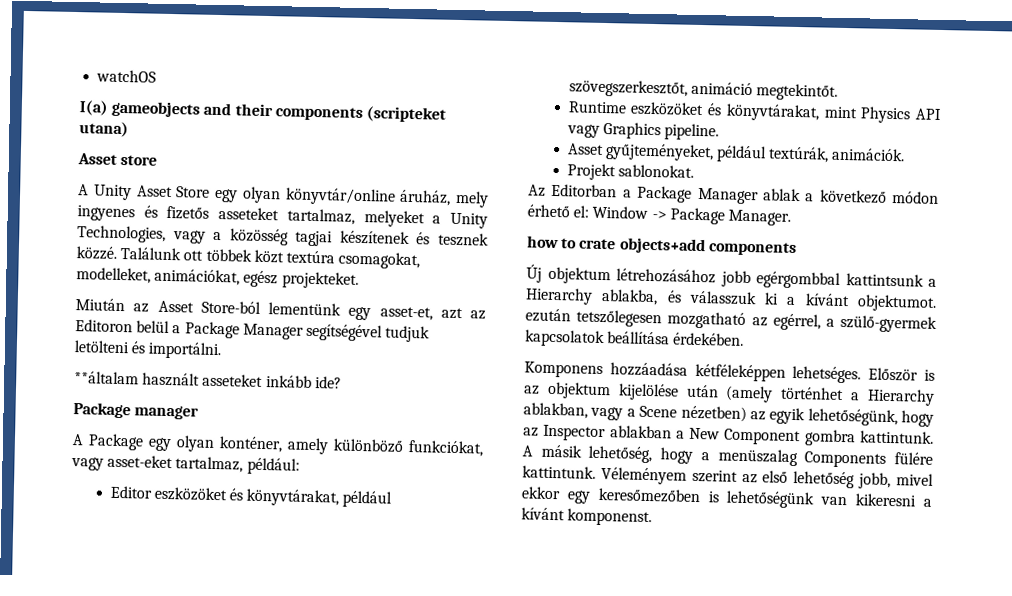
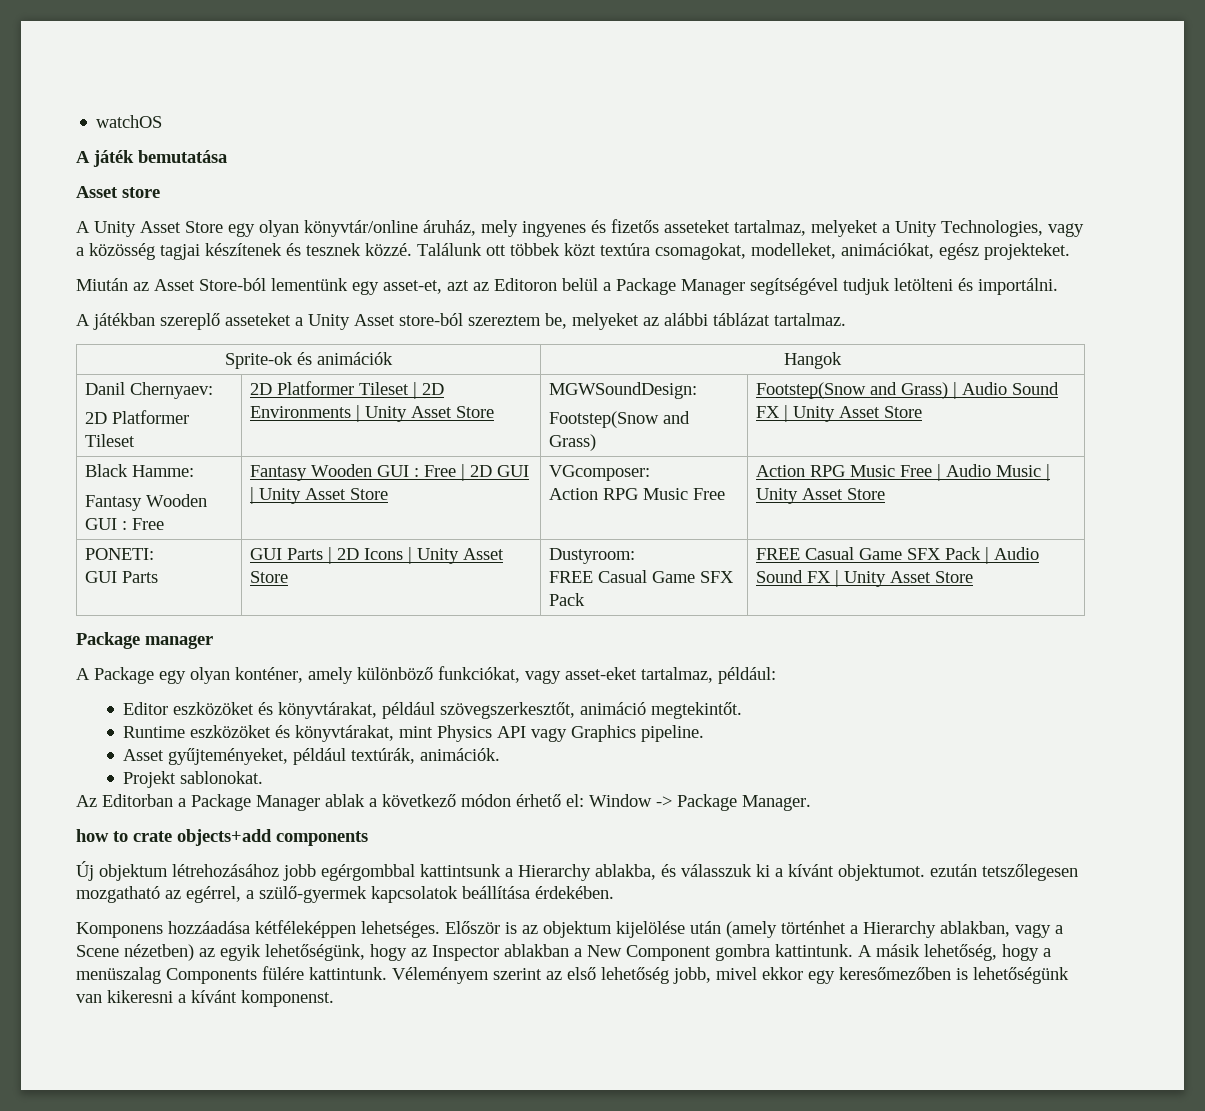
[79,100,446,123] [79,121,129,138] I(a) gameobjects and their components (scripteket utana) -> [76,150,227,167] A játék bemutatása
[74,371,342,389] **általam használt asseteket inkább ide? -> [76,313,846,330] [225,352,393,369] [784,352,842,369] [85,382,214,399] [85,410,190,424] [85,434,136,447] [250,381,445,399] [250,405,495,422] [549,382,698,399] [549,411,691,428] [549,434,597,451] [756,382,1060,399] [756,405,923,422] [85,464,195,477] [85,494,208,511] [85,518,165,530] [250,464,530,481] [250,487,389,504] [549,465,651,481] [549,488,726,500] [756,464,1051,481] [756,488,886,504] [85,548,155,560] [85,571,159,583] [250,547,505,564] [250,571,289,583] [549,548,636,564] [549,570,735,583] [549,593,586,606] [756,547,1040,564] [756,570,974,587] A játékban szereplő asseteket a Unity Asset store-ból szereztem be, melyeket az alábbi táblázat tartalmaz. // Sprite-ok és animációk | Hangok // Danil Chernyaev: // 2D Platformer Tileset | 2D Platformer Tileset | 2D Environments | Unity Asset Store | MGWSoundDesign: // Footstep(Snow and Grass) | Footstep(Snow and Grass) | Audio Sound FX | Unity Asset Store // Black Hamme: // Fantasy Wooden GUI : Free | Fantasy Wooden GUI : Free | 2D GUI | Unity Asset Store | VGcomposer: // Action RPG Music Free | Action RPG Music Free | Audio Music | Unity Asset Store // PONETI: // GUI Parts | GUI Parts | 2D Icons | Unity Asset Store | Dustyroom: // FREE Casual Game SFX Pack | FREE Casual Game SFX Pack | Audio Sound FX | Unity Asset Store

